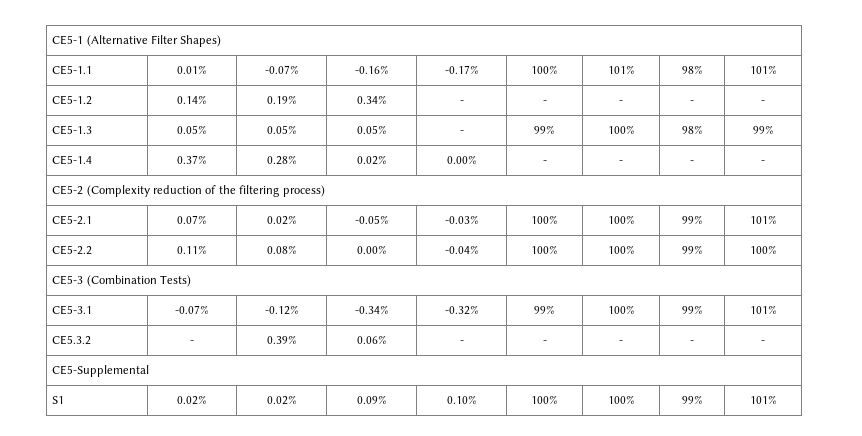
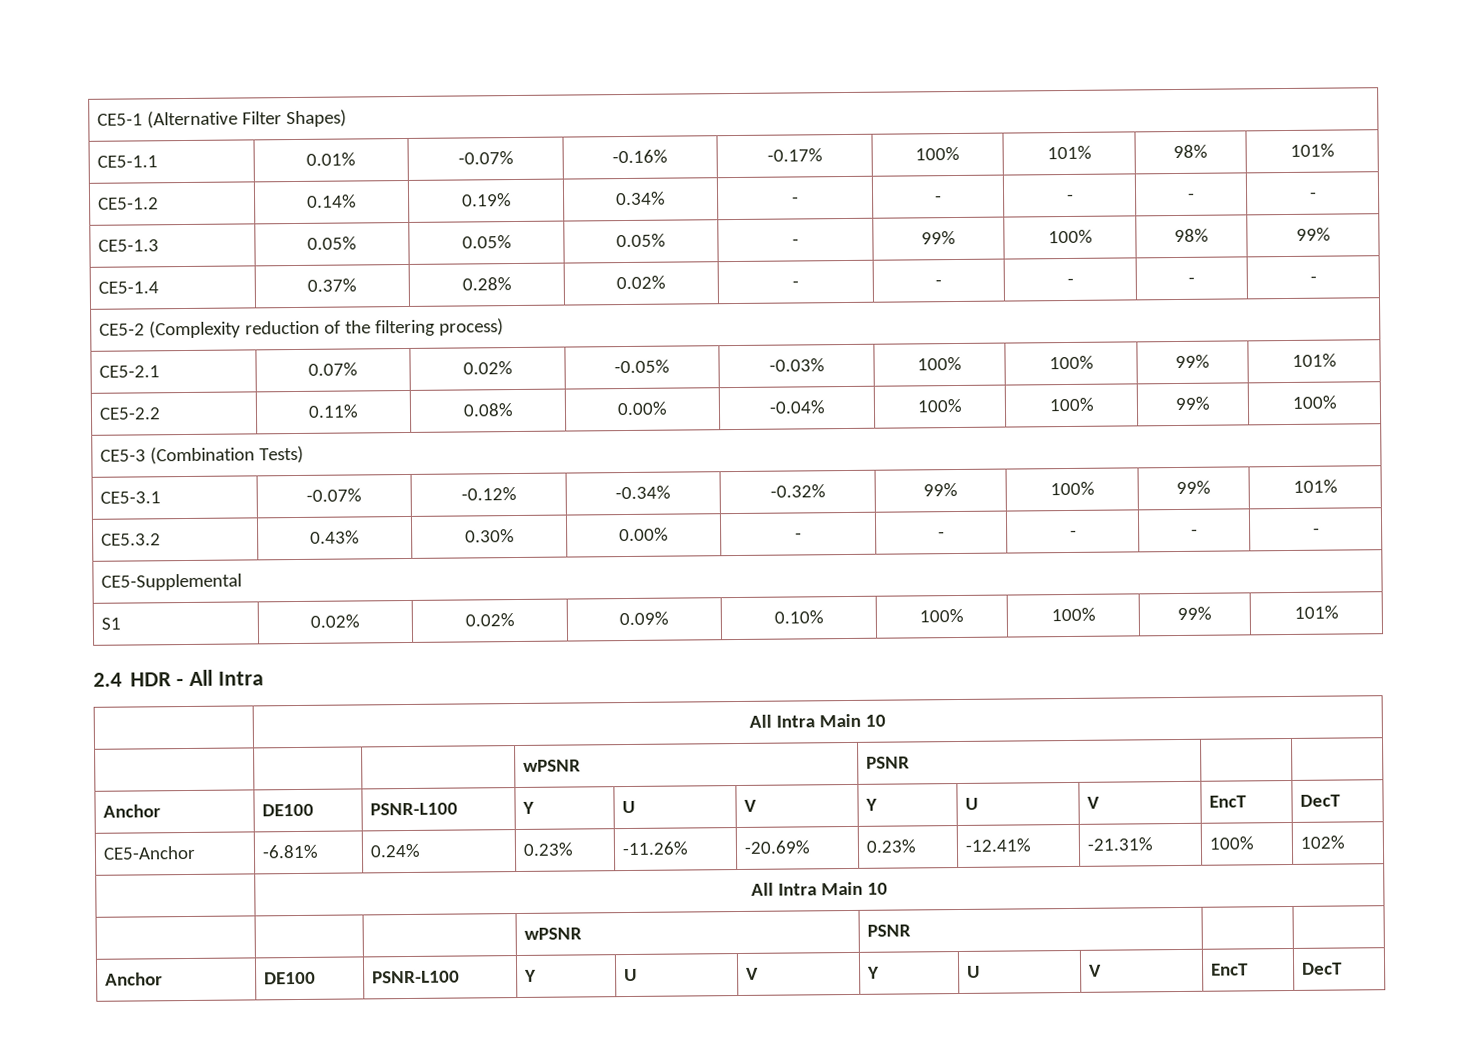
[446,155,477,164] 0.00% -> [792,280,799,288] -
[190,340,194,344] [266,335,297,344] [356,335,387,344] - | 0.39% | 0.06% -> [310,530,360,544] [464,529,515,543] [619,527,669,542] 0.43% | 0.30% | 0.00%
(777, 399) none -> [93,669,264,687] [749,713,886,728] [523,759,582,772] [866,756,911,769] [103,804,162,818] [262,803,315,817] [370,802,459,816] [522,801,536,814] [622,800,636,814] [744,799,758,812] [865,798,879,811] [965,797,979,810] [1087,796,1101,809] [1209,795,1248,808] [1300,794,1342,807] [103,845,197,860] [262,844,320,859] [370,843,422,858] [523,842,575,856] [622,841,690,856] [744,840,812,854] [866,839,917,853] [965,838,1032,852] [1087,837,1154,851] [1209,836,1255,850] [1300,835,1346,849] [751,881,888,896] [524,927,583,940] [867,924,912,937] [105,972,164,986] [264,971,317,985] [372,970,461,984] [524,969,538,982] [624,968,638,982] [746,967,760,980] [867,966,881,979] [967,965,981,978] [1089,964,1103,977] [1211,963,1250,976] [1302,962,1344,975] // 2.4 HDR - All Intra // | All Intra Main 10 // | | | wPSNR | PSNR | | // Anchor | DE100 | PSNR-L100 | Y | U | V | Y | U | V | EncT | DecT // CE5-Anchor | -6.81% | 0.24% | 0.23% | -11.26% | -20.69% | 0.23% | -12.41% | -21.31% | 100% | 102% // | All Intra Main 10 // | | | wPSNR | PSNR | | // Anchor | DE100 | PSNR-L100 | Y | U | V | Y | U | V | EncT | DecT

